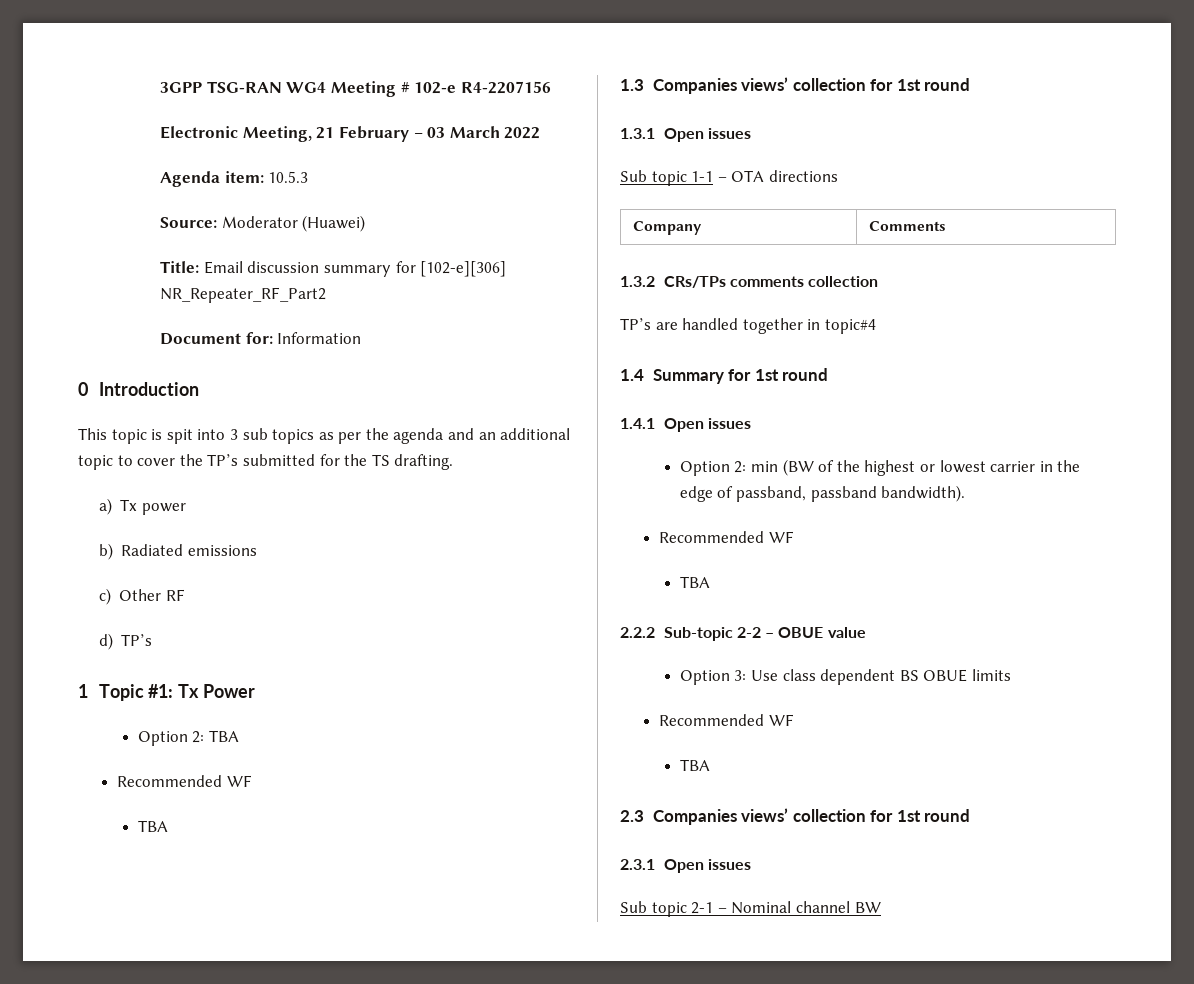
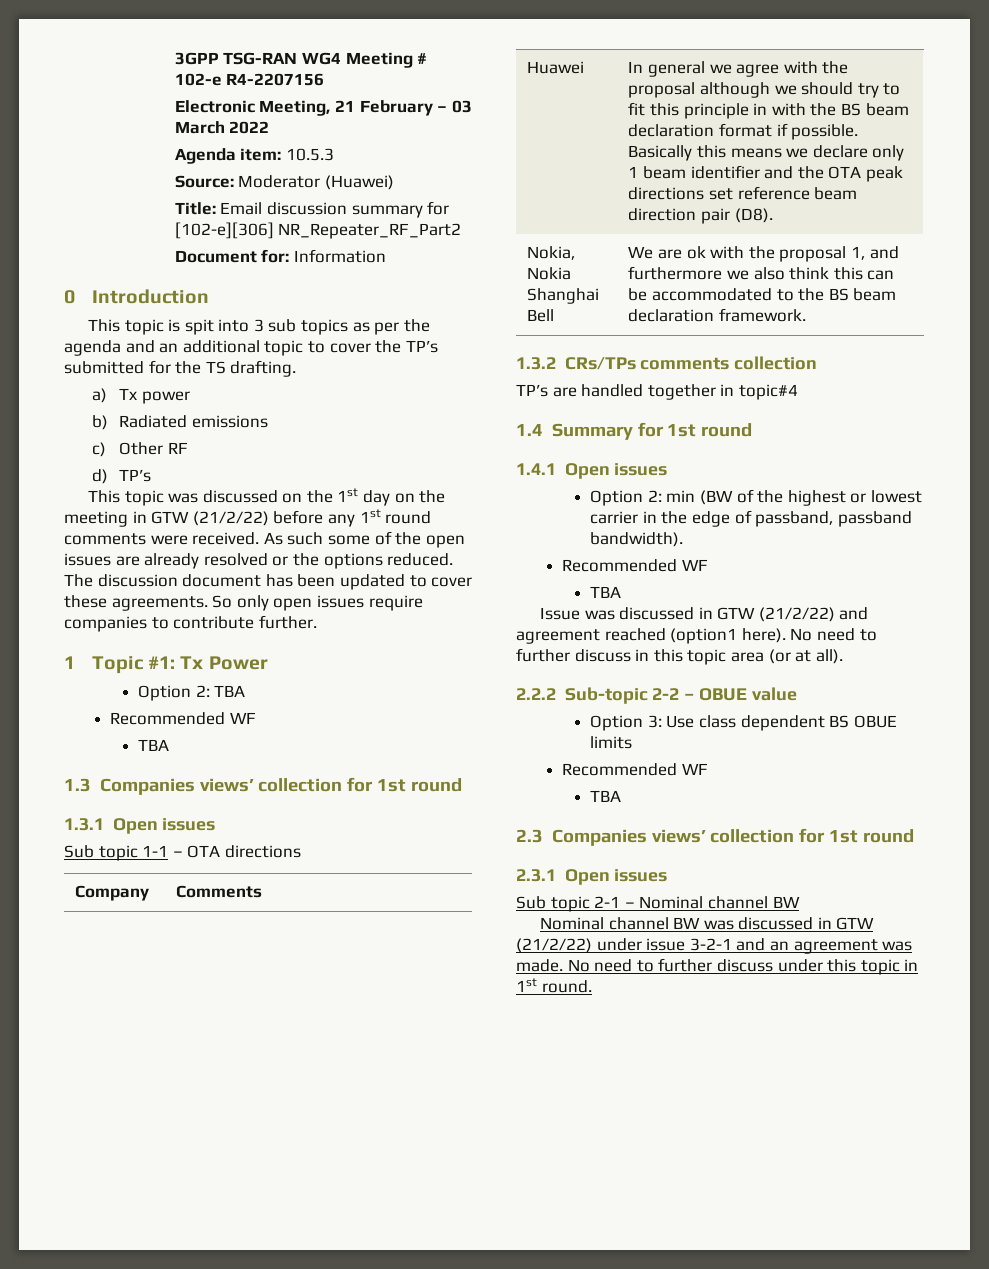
(153, 640) none -> [87,488,446,506] [64,509,432,527] [64,531,465,548] [64,553,454,569] [64,574,473,590] [64,595,423,611] [64,615,317,632] // This topic was discussed on the 1st day on the meeting in GTW (21/2/22) before any 1st round comments were received. As such some of the open issues are already resolved or the options reduced. The discussion document has been updated to cover these agreements. So only open issues require companies to contribute further.
(946, 226) none -> [527,61,585,74] [628,61,849,77] [628,82,901,98] [628,102,909,119] [628,123,859,140] [628,145,905,161] [628,165,903,182] [628,186,858,200] [628,208,773,224] [527,246,576,260] [527,267,572,280] [527,288,600,304] [527,309,555,322] [628,246,899,262] [628,266,895,280] [628,288,897,301] [628,308,806,322] // Huawei | In general we agree with the proposal although we should try to fit this principle in with the BS beam declaration format if possible. Basically this means we declare only 1 beam identifier and the OTA peak directions set reference beam direction pair (D8). // Nokia, Nokia Shanghai Bell | We are ok with the proposal 1, and furthermore we also think this can be accommodated to the BS beam declaration framework.
(710, 582) none -> [539,607,869,622] [516,628,877,644] [516,648,843,665] // Issue was discussed in GTW (21/2/22) and agreement reached (option1 here). No need to further discuss in this topic area (or at all).
(881, 907) none -> [539,917,875,930] [516,938,913,954] [516,958,919,975] [516,978,592,993] // Nominal channel BW was discussed in GTW (21/2/22) under issue 3-2-1 and an agreement was made. No need to further discuss under this topic in 1st round.

